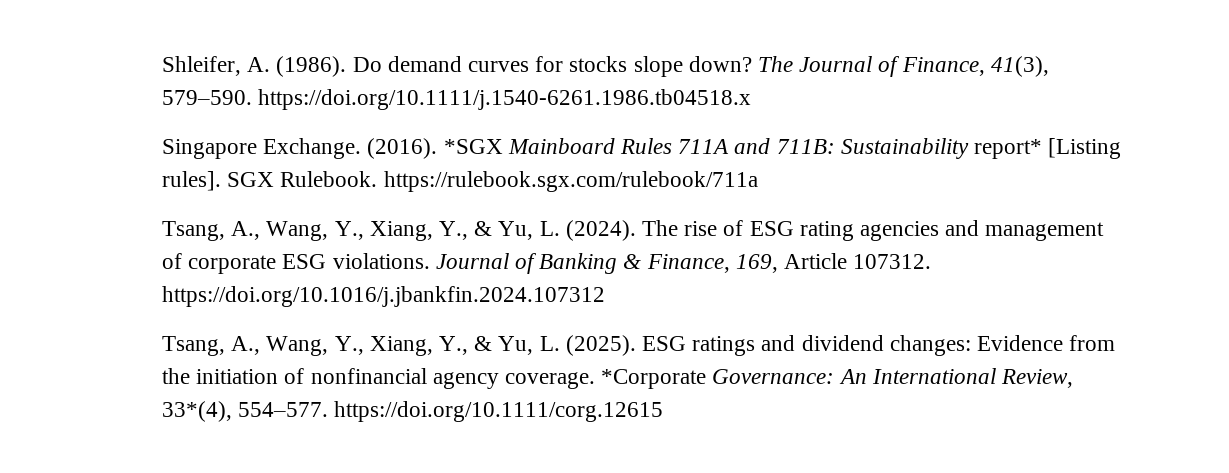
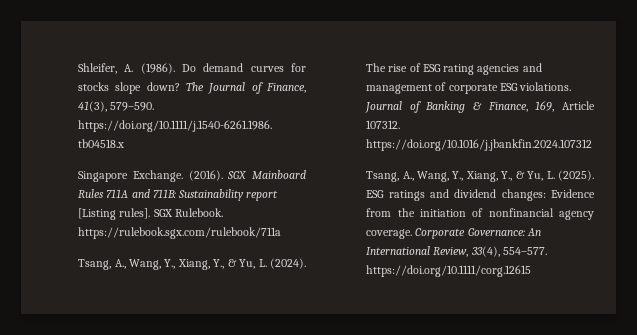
[443,139,503,154] *SGX -> [227,171,248,179] SGX
[973,139,1042,159] report* -> [246,190,279,201] report
[601,369,707,389] *Corporate -> [415,228,466,239] Corporate
[161,401,232,422] 33*(4), -> [470,246,500,257] 33(4),

